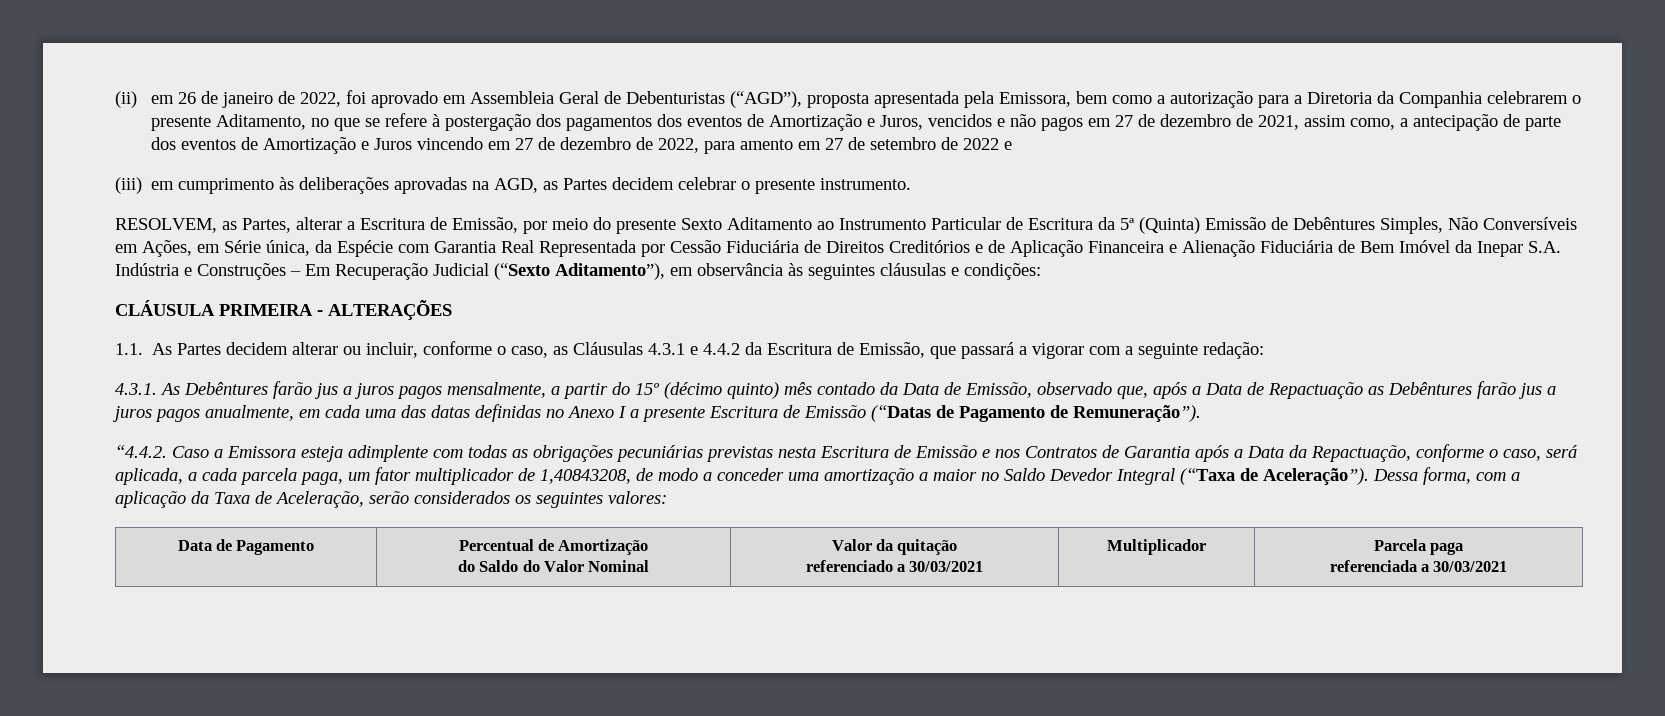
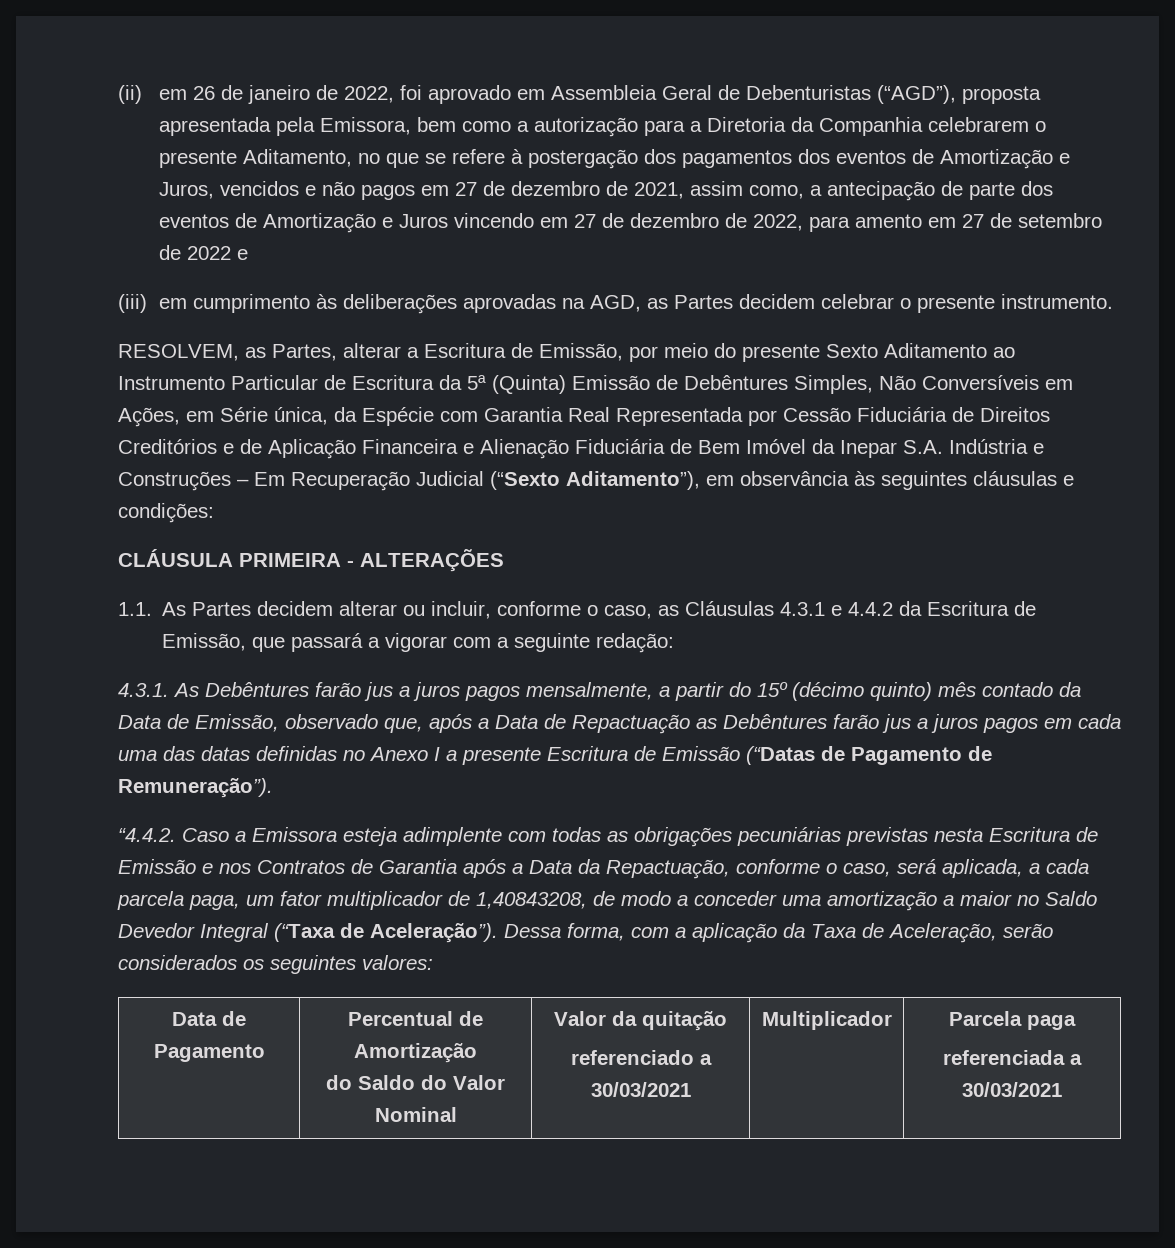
[205,405,294,421] anualmente, -> (1038, 725) none

